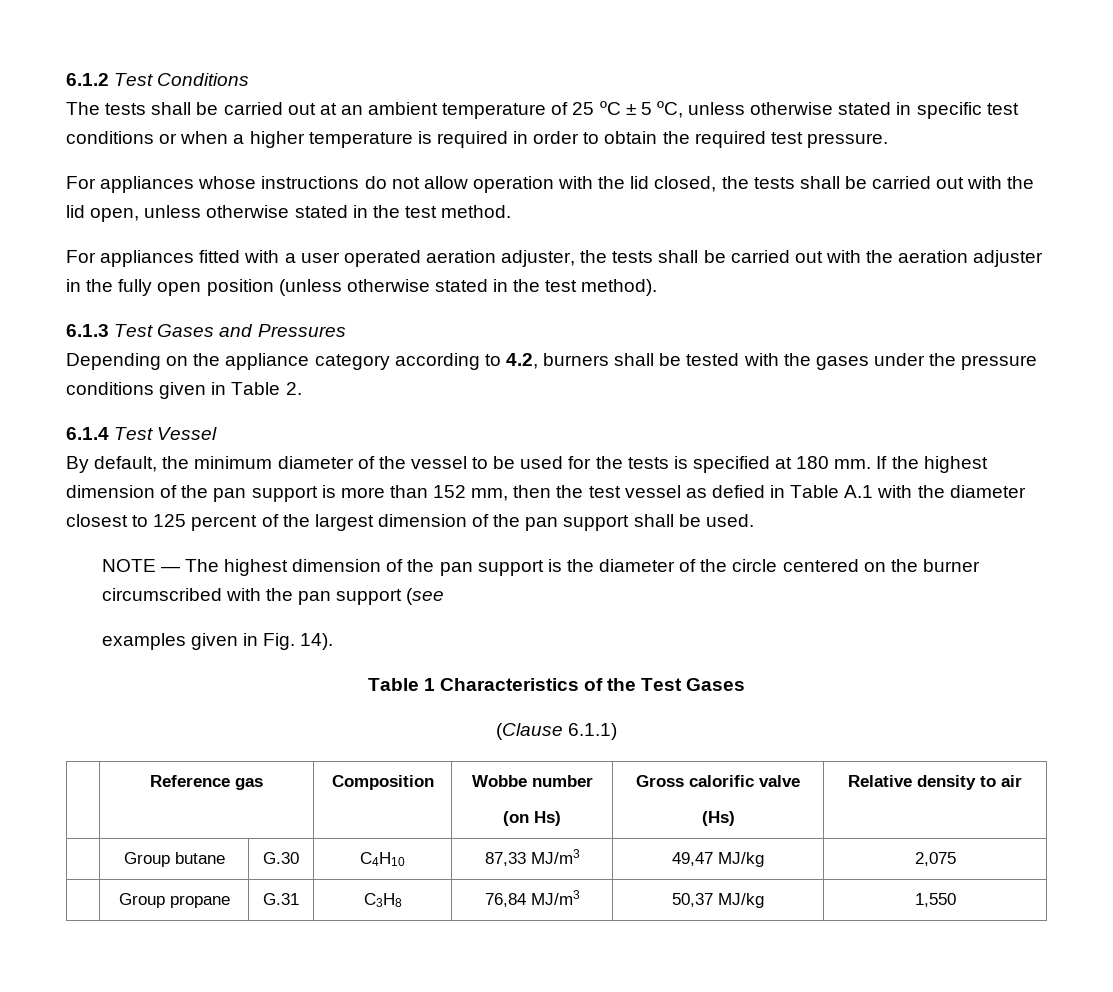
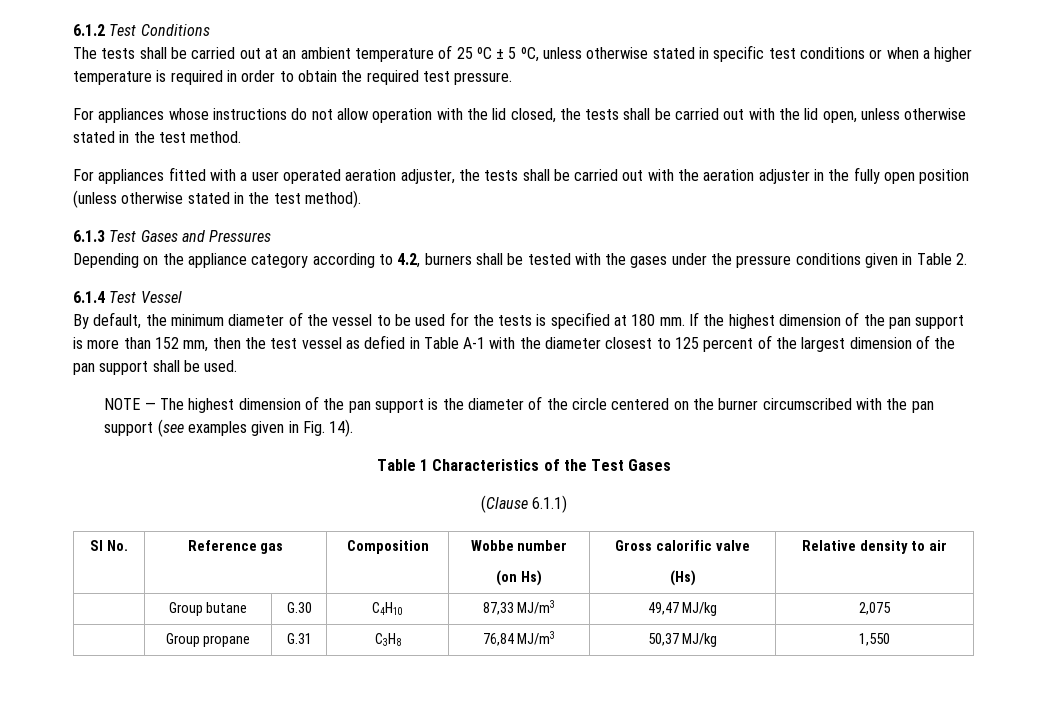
[844,485,874,498] A.1 -> [463,337,486,349] A-1
(445, 596) // -> (184, 428) none
(618, 731) none -> [90,540,128,551] Sl No.

